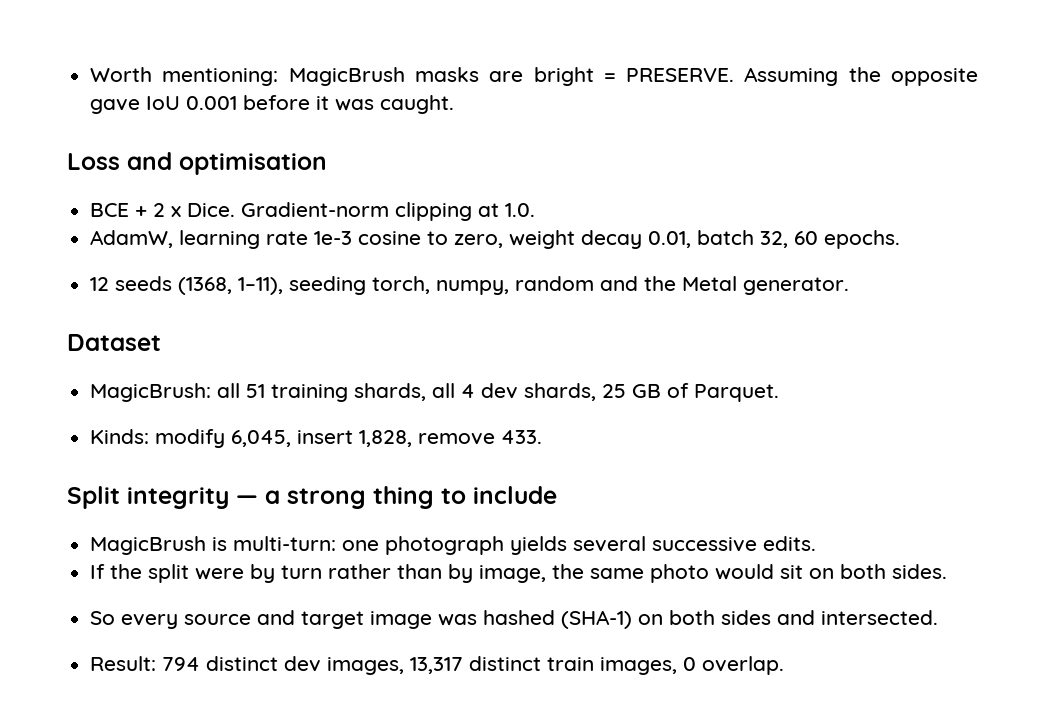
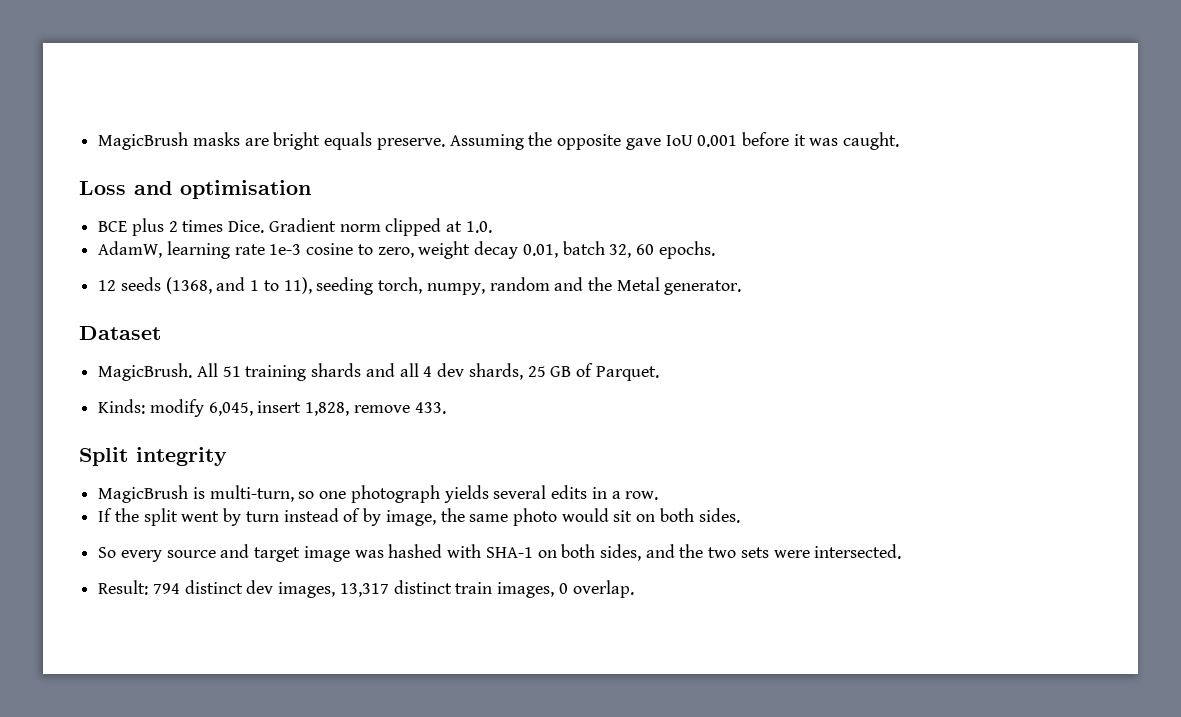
[90,67,279,86] Worth mentioning: -> (98, 141) none
[603,68,735,82] = PRESERVE. -> [324,132,445,150] equals preserve.
[135,202,473,221] + 2 x Dice. Gradient-norm clipping -> [131,218,442,236] plus 2 times Dice. Gradient norm clipped
[238,277,284,295] 1–11), -> [216,277,312,294] and 1 to 11),
[90,383,427,402] MagicBrush: all 51 training shards, -> [98,363,395,381] MagicBrush. All 51 training shards and
[236,486,557,509] — a strong thing to include -> (227, 456) none
[233,536,337,551] multi-turn: -> [209,485,315,502] multi-turn, so
[652,536,817,552] successive edits. -> [551,485,659,500] edits in a row.
[195,568,245,580] were -> [181,511,220,522] went
[328,564,443,579] rather than -> [283,508,361,522] instead of
[561,610,816,629] (SHA-1) on both sides and -> [447,544,810,561] with SHA-1 on both sides, and the two sets were

